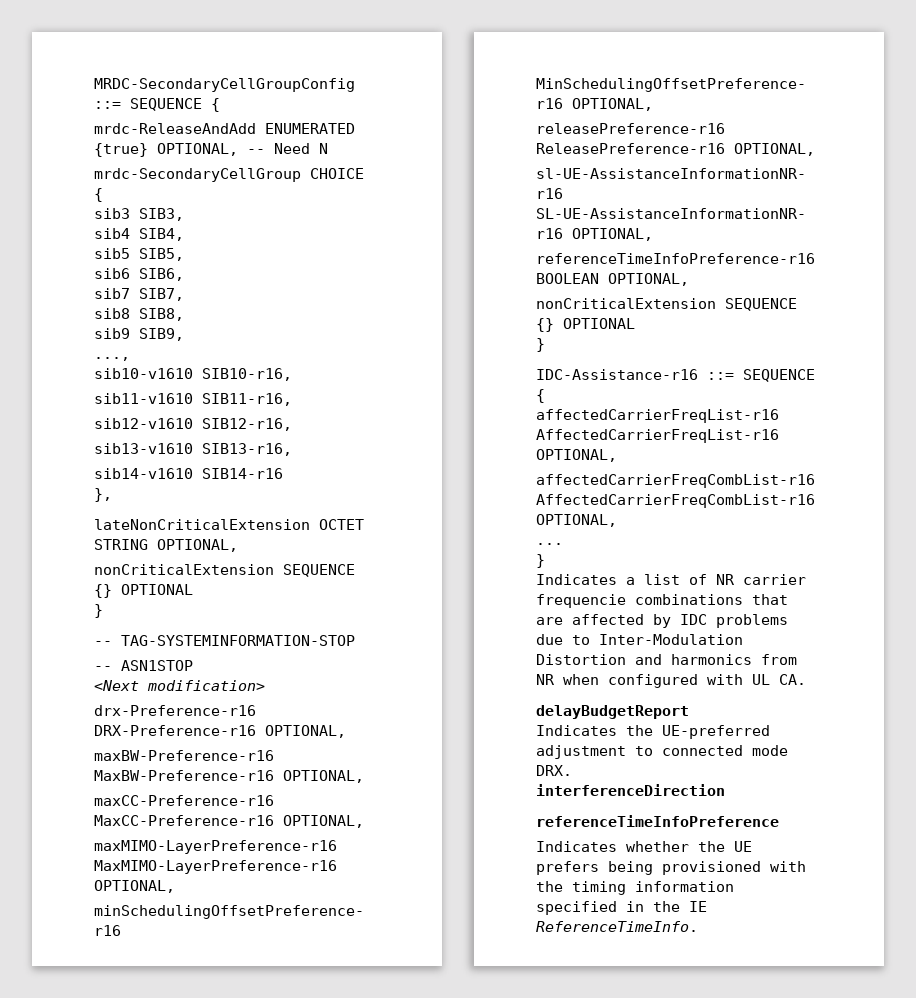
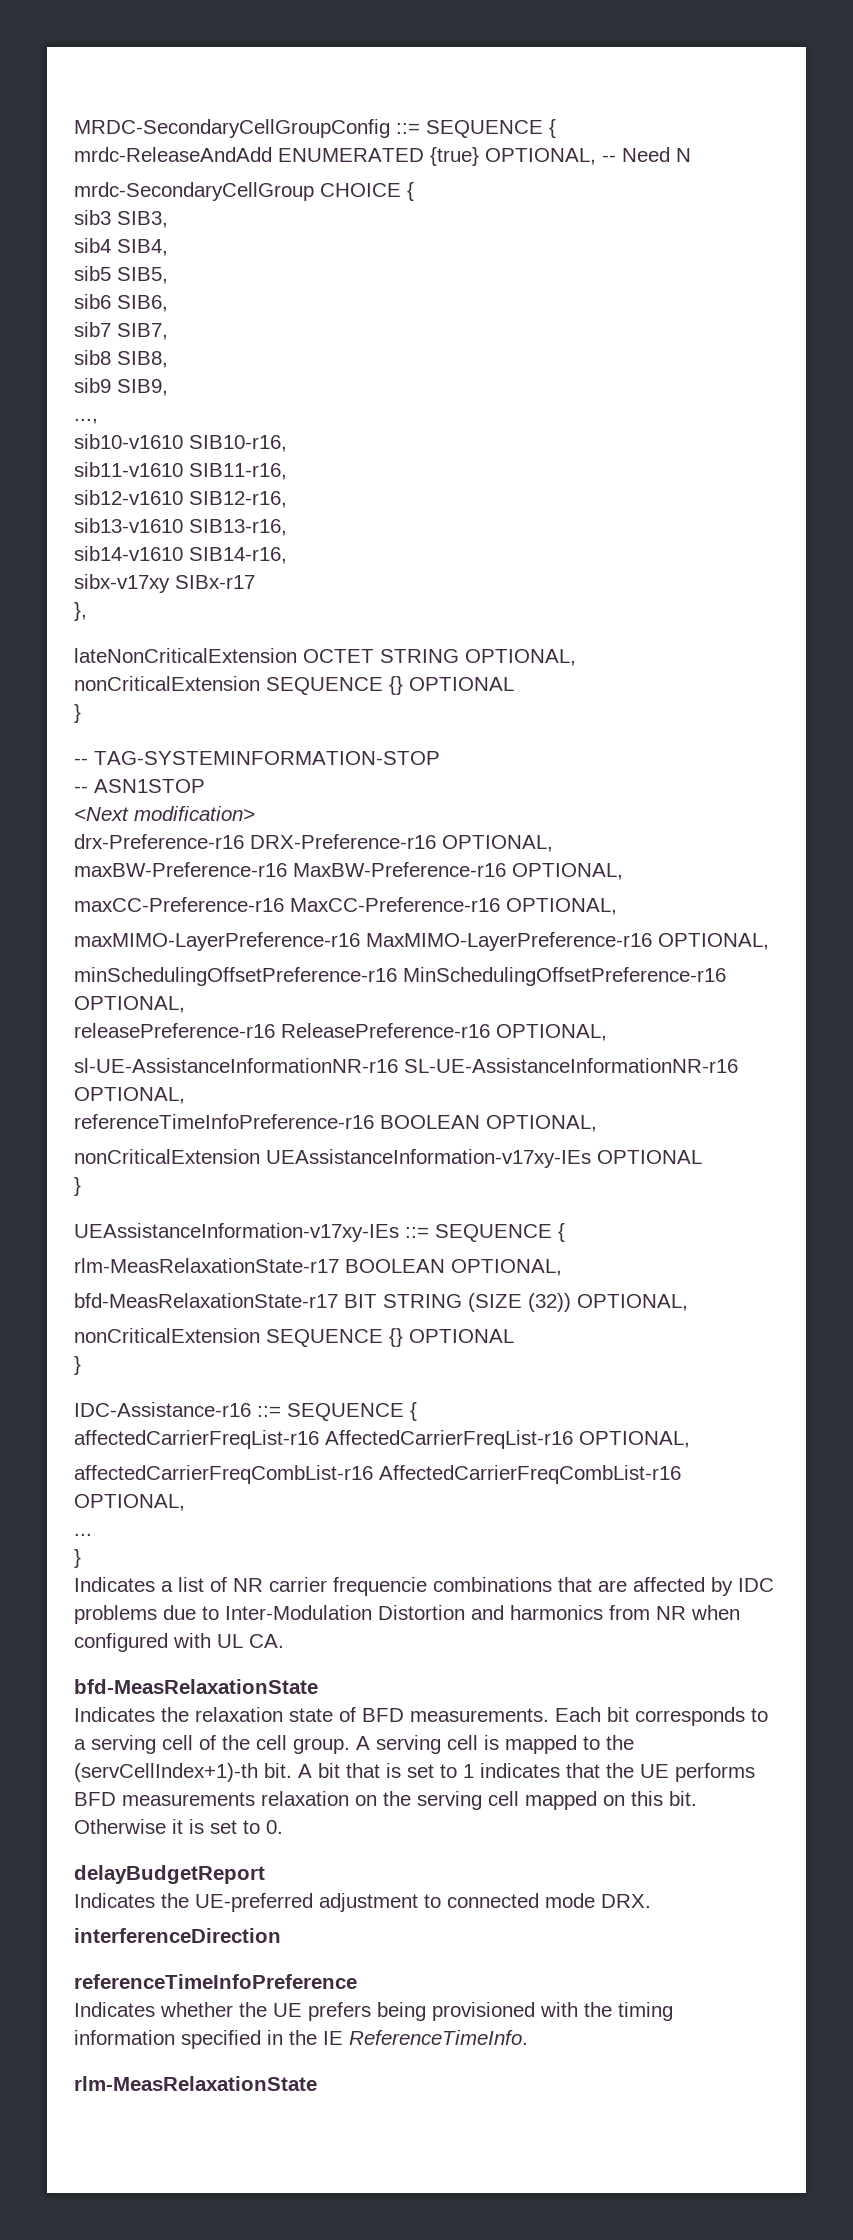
[202,468,283,479] SIB14-r16 -> [189,547,287,564] [74,574,255,593] SIB14-r16, // sibx-v17xy SIBx-r17
(689, 279) none -> [74,1149,702,1168] [74,1177,81,1196] [74,1223,565,1242] [74,1258,562,1276] [74,1293,688,1312] // nonCriticalExtension UEAssistanceInformation-v17xy-IEs OPTIONAL // } // UEAssistanceInformation-v17xy-IEs ::= SEQUENCE { // rlm-MeasRelaxationState-r17 BOOLEAN OPTIONAL, // bfd-MeasRelaxationState-r17 BIT STRING (SIZE (32)) OPTIONAL,
(806, 679) none -> [74,1679,318,1694] [74,1707,768,1726] [74,1735,634,1754] [74,1763,755,1782] [74,1791,697,1810] [74,1819,283,1834] // bfd-MeasRelaxationState // Indicates the relaxation state of BFD measurements. Each bit corresponds to a serving cell of the cell group. A serving cell is mapped to the (servCellIndex+1)-th bit. A bit that is set to 1 indicates that the UE performs BFD measurements relaxation on the serving cell mapped on this bit. Otherwise it is set to 0.
(698, 926) none -> [74,2076,317,2091] // rlm-MeasRelaxationState

